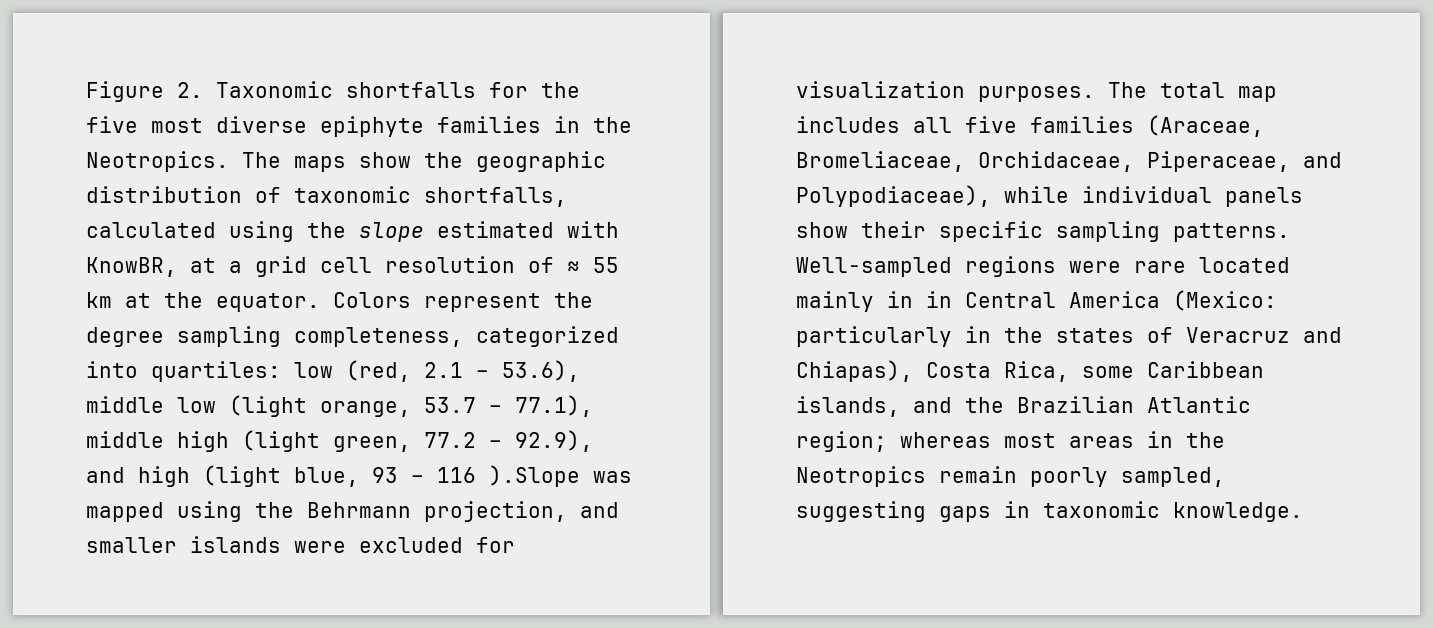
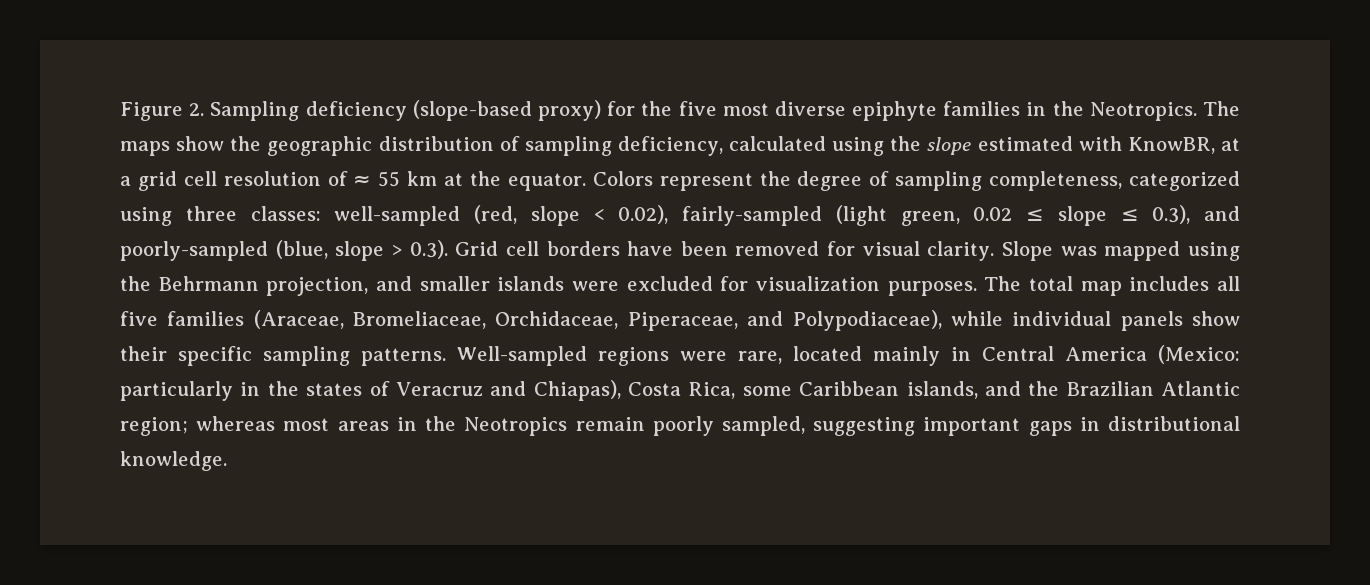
[216,81,476,98] Taxonomic shortfalls -> [210,100,601,121] Sampling deficiency (slope-based proxy)
[294,186,567,207] taxonomic shortfalls, -> [524,136,723,156] sampling deficiency,
(164, 337) none -> [869,171,890,186] of
[86,360,580,382] [86,395,593,417] [86,430,593,452] [86,465,580,487] into quartiles: low (red, 2.1 – 53.6), middle low (light orange, 53.7 – 77.1), middle high (light green, 77.2 – 92.9), and high (light blue, 93 – 116 ).Slope -> [120,205,1240,226] [120,240,1054,261] using three classes: well-sampled (red, slope < 0.02), fairly-sampled (light green, 0.02 ≤ slope ≤ 0.3), and poorly-sampled (blue, slope > 0.3). Grid cell borders have been removed for visual clarity. Slope
[1134,261,1186,273] rare -> [737,351,782,364] rare,
[926,291,952,308] in -> (971, 354) none
(926, 511) none -> [923,417,1021,436] important
[1043,501,1160,518] taxonomic -> [1107,416,1240,431] distributional

